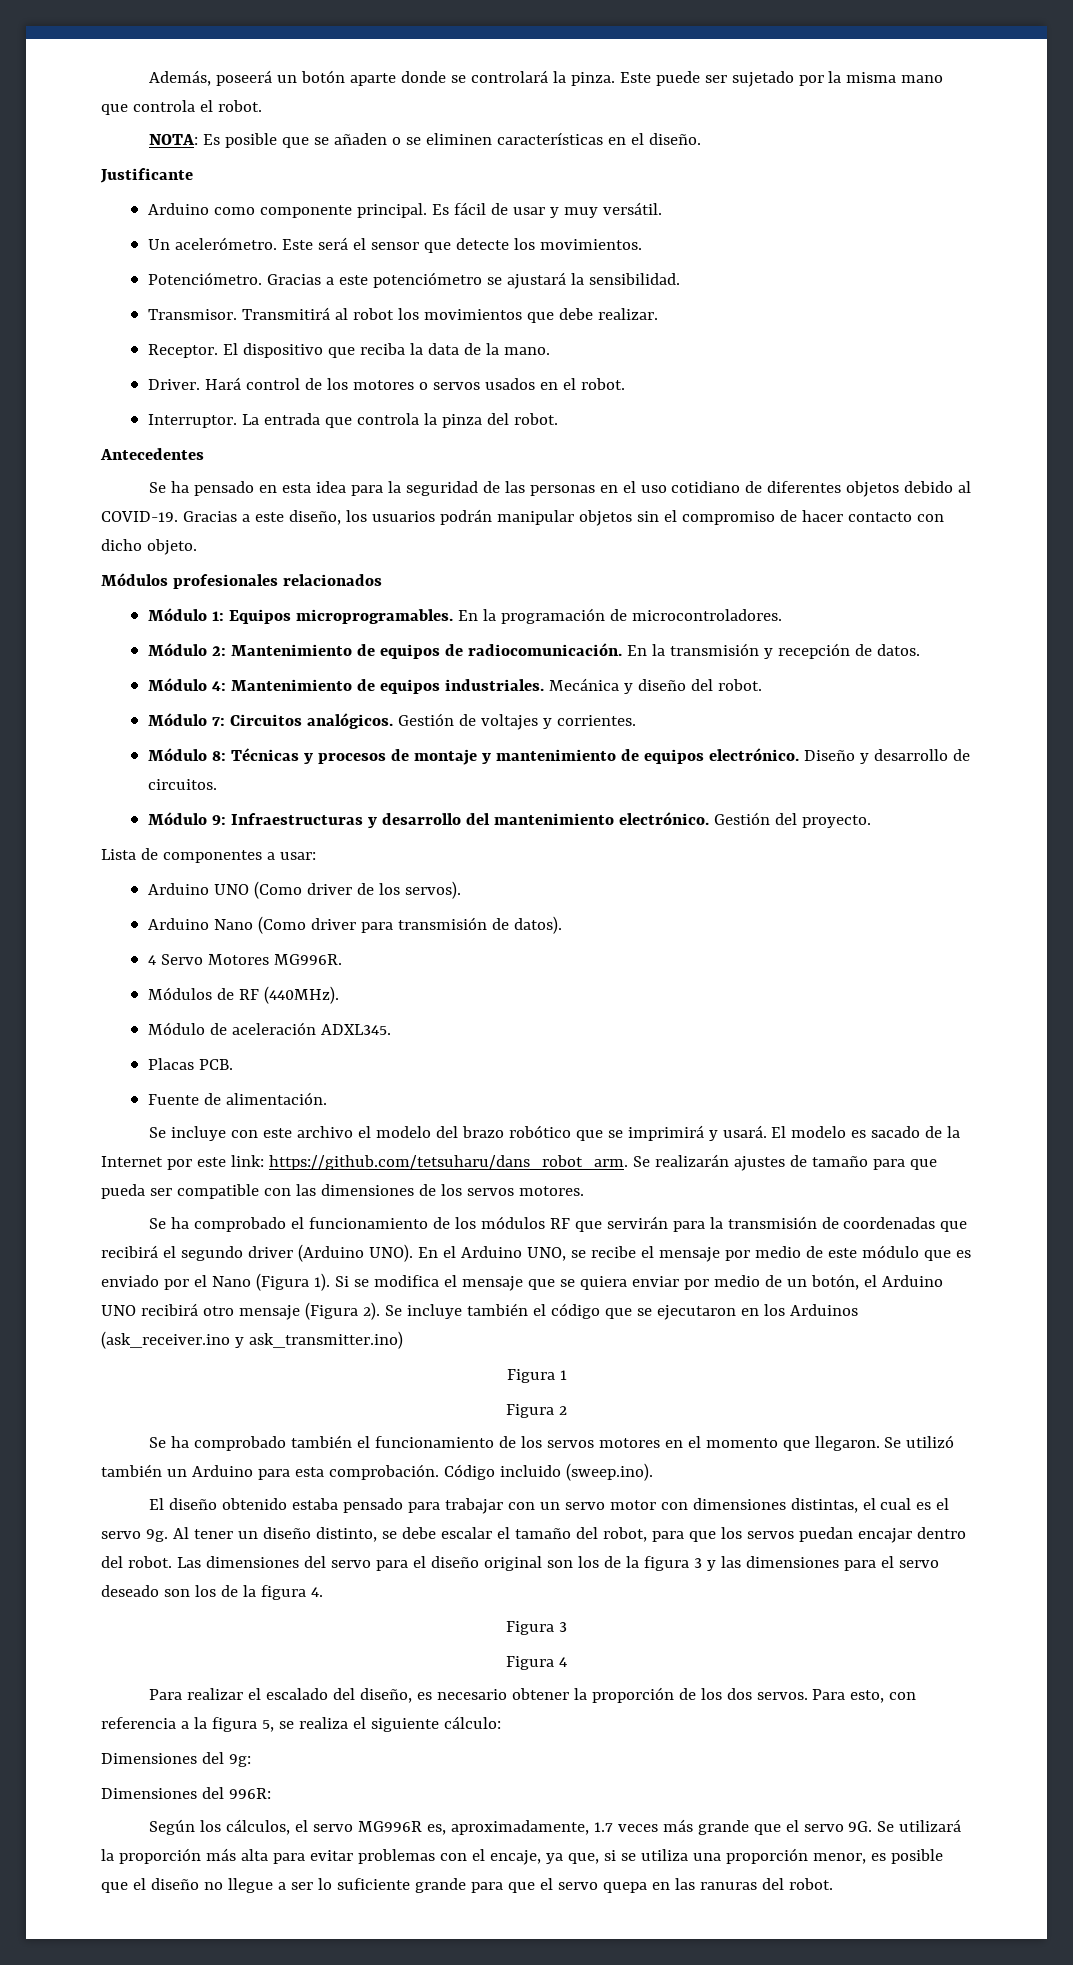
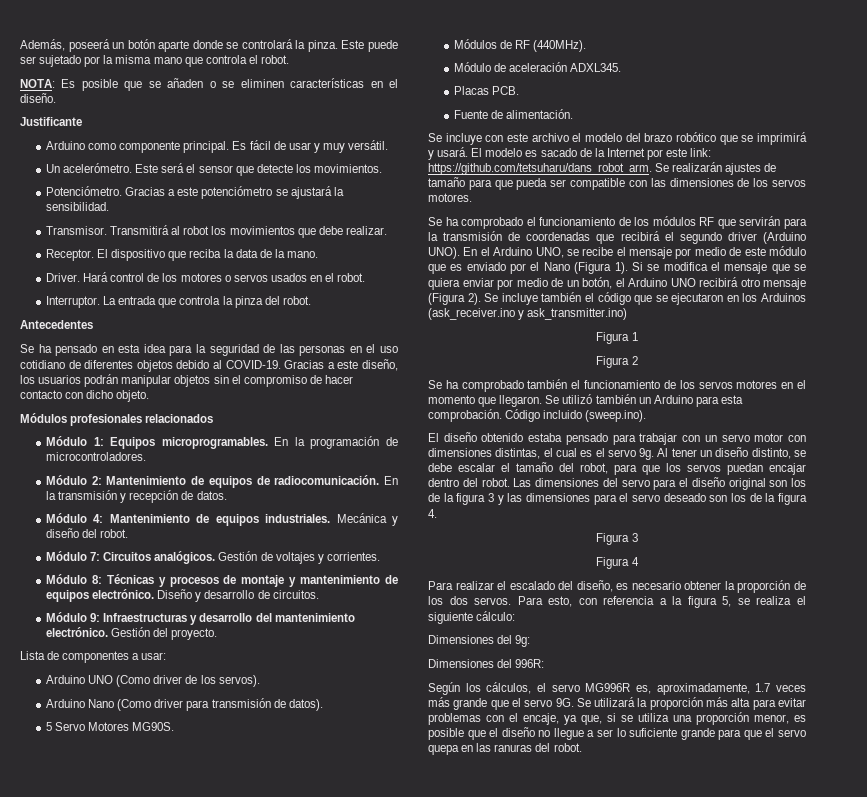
[147,955,156,965] 4 -> [45,722,52,731] 5
[273,954,342,965] MG996R. -> [132,722,175,731] MG90S.

